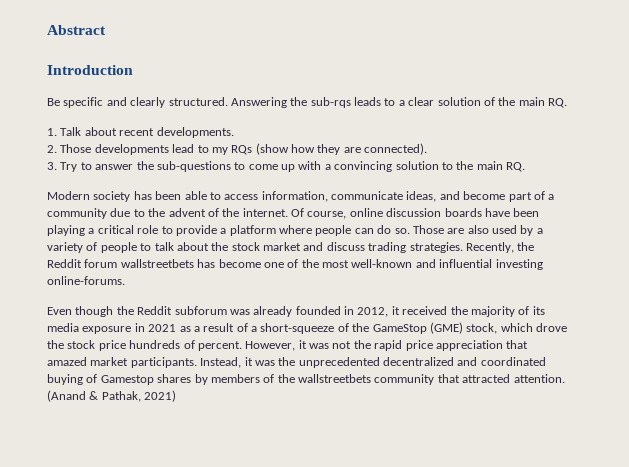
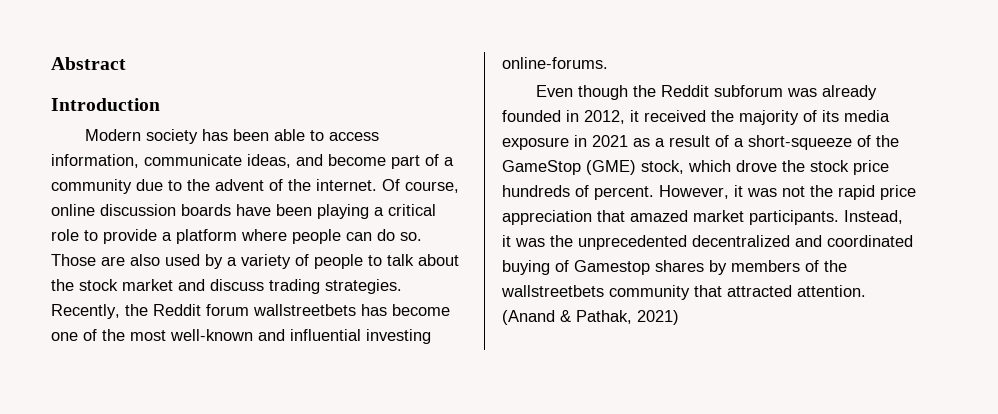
[47,97,567,108] [47,127,234,138] [47,143,428,155] [47,161,525,172] // Be specific and clearly structured. Answering the sub-rqs leads to a clear solution of the main RQ. // 1. Talk about recent developments. // 2. Those developments lead to my RQs (show how they are connected). // 3. Try to answer the sub-questions to come up with a convincing solution to the main RQ. -> (160, 104) none

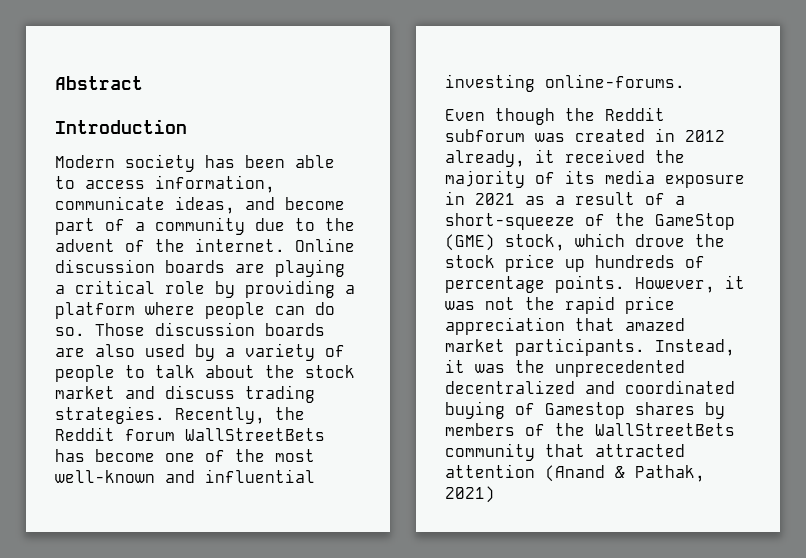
[382,179,459,193] [51,204,312,216] Of course, online discussion boards have been -> [295,238,355,252] [55,259,265,273] Online discussion boards are
[84,229,157,244] to provide -> [215,280,335,298] by providing
(96, 260) none -> [155,322,325,336] discussion boards
[253,304,356,316] wallstreetbets -> [185,428,325,441] WallStreetBets
[822,85,878,100] [502,110,625,124] already founded in 2012, -> [575,128,725,142] [445,150,525,167] created in 2012 already,
(889, 167) none -> [565,259,585,272] up
[594,186,654,200] percent. -> [445,275,625,293] percentage points.
[501,285,604,297] wallstreetbets -> [595,423,735,436] WallStreetBets
[797,285,866,297] attention. -> [445,464,535,478] attention

